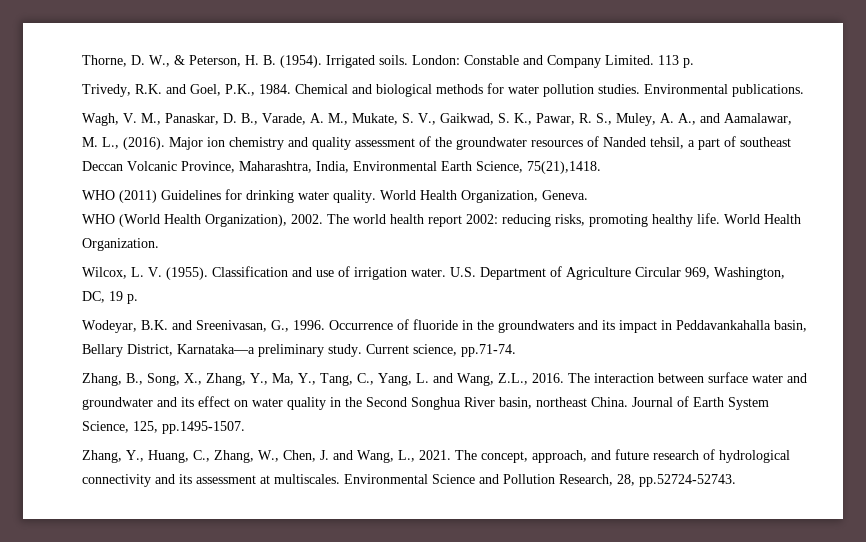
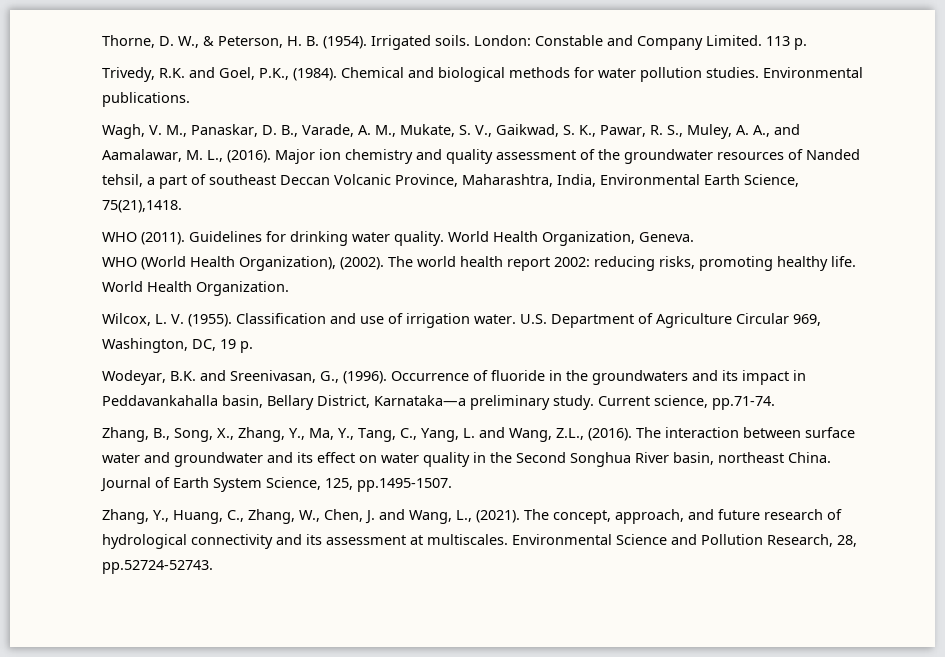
[258,84,291,94] 1984. -> [292,68,337,81] (1984).
[118,190,157,203] (2011) -> [140,232,185,245] (2011).
[290,214,323,224] 2002. -> [339,257,384,270] (2002).
[292,320,325,330] 1996. -> [342,371,387,384] (1996).
[531,373,564,383] 2016. -> [587,428,632,441] (2016).
[418,450,451,460] 2021. -> [475,510,520,523] (2021).

